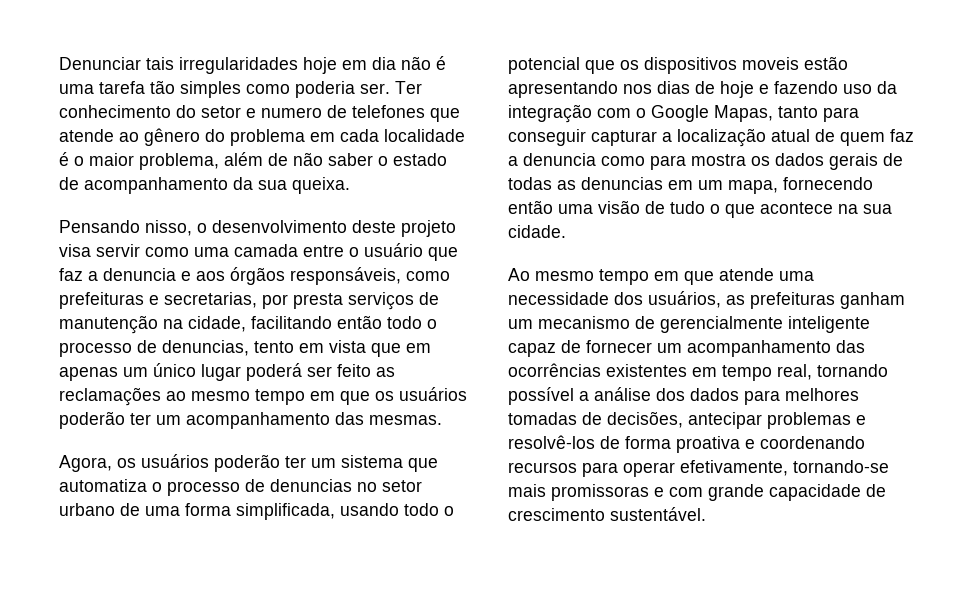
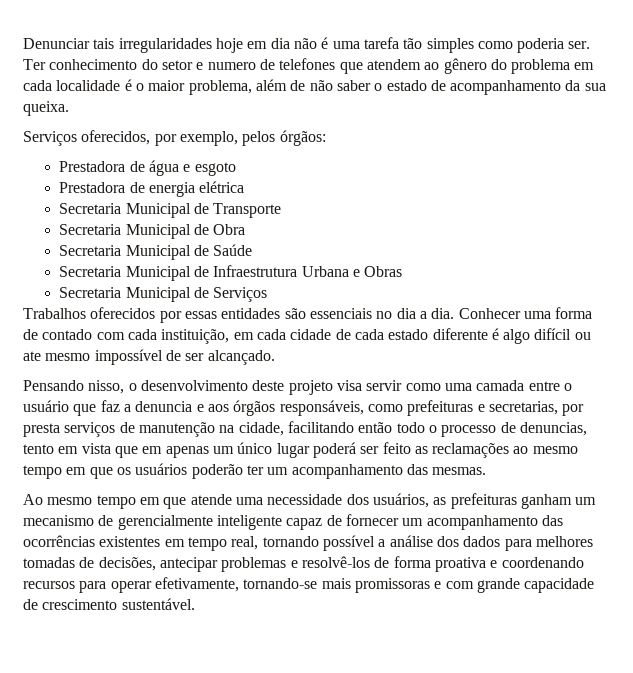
[59,129,114,142] atende -> [366,59,421,70] atendem
(350, 185) none -> [23,130,326,146] [59,160,236,176] [59,181,245,197] [59,203,282,218] [59,224,246,239] [59,244,253,260] [59,265,403,281] [59,287,268,302] [23,307,593,323] [23,328,591,344] [23,349,275,365] // Serviços oferecidos, por exemplo, pelos órgãos: // Prestadora de água e esgoto // Prestadora de energia elétrica // Secretaria Municipal de Transporte // Secretaria Municipal de Obra // Secretaria Municipal de Saúde // Secretaria Municipal de Infraestrutura Urbana e Obras // Secretaria Municipal de Serviços // Trabalhos oferecidos por essas entidades são essenciais no dia a dia. Conhecer uma forma de contado com cada instituição, em cada cidade de cada estado diferente é algo difícil ou ate mesmo impossível de ser alcançado.
[59,454,438,472] [59,479,422,496] [59,503,454,520] [508,56,848,74] [508,81,897,98] [508,104,859,123] [508,128,914,147] [508,153,903,170] [508,177,873,194] [508,200,892,218] [508,225,566,238] // Agora, os usuários poderão ter um sistema que automatiza o processo de denuncias no setor urbano de uma forma simplificada, usando todo o potencial que os dispositivos moveis estão apresentando nos dias de hoje e fazendo uso da integração com o Google Mapas, tanto para conseguir capturar a localização atual de quem faz a denuncia como para mostra os dados gerais de todas as denuncias em um mapa, fornecendo então uma visão de tudo o que acontece na sua cidade. -> (487, 471) none

